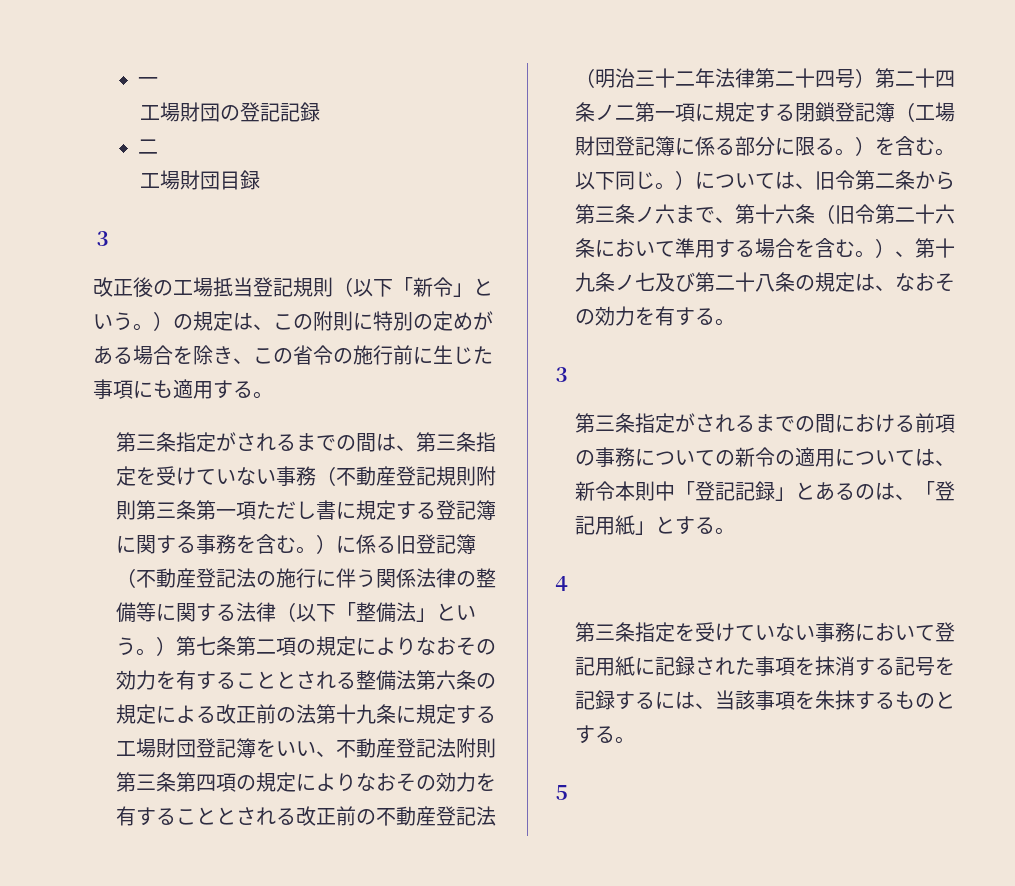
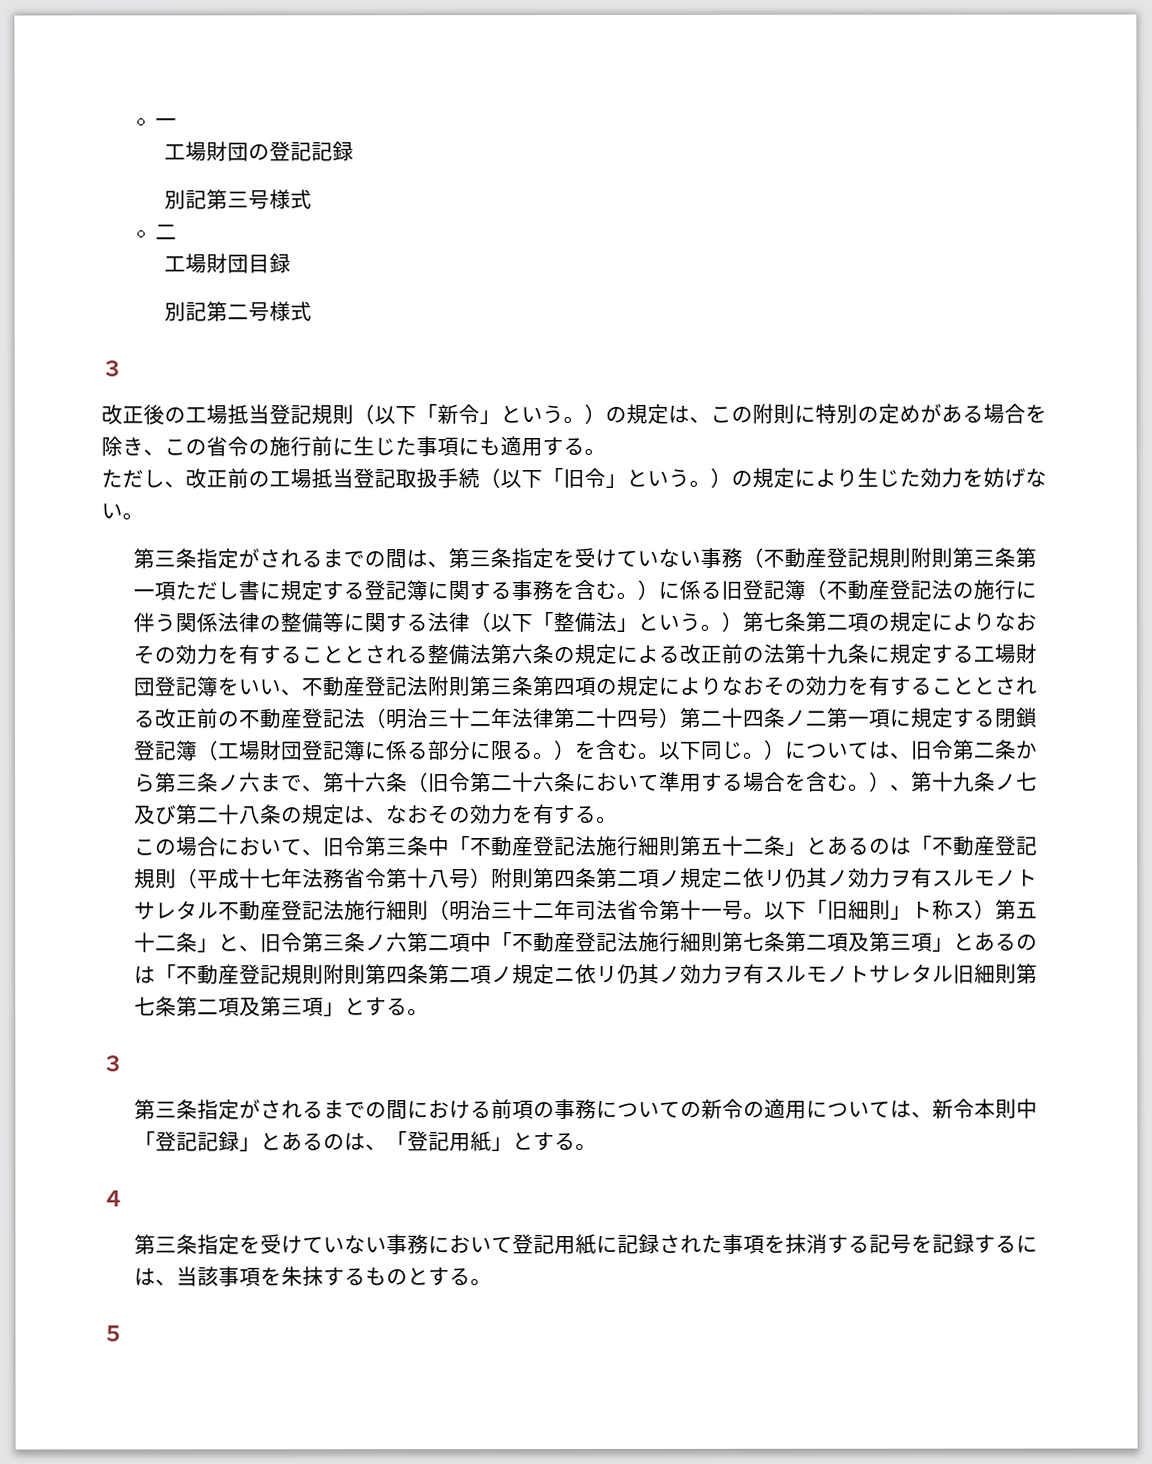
(320, 112) none -> [164,189,313,210] // 別記第三号様式
(260, 180) none -> [164,301,313,322] // 別記第二号様式
(273, 395) none -> [101,467,1047,489] [101,503,144,521] // ただし、改正前の工場抵当登記取扱手続（以下「旧令」という。）の規定により生じた効力を妨げない。
(736, 322) none -> [133,835,1038,857] [133,867,1038,889] [133,899,1038,921] [133,931,1038,953] [133,963,1038,985] [133,996,429,1017] // この場合において、旧令第三条中「不動産登記法施行細則第五十二条」とあるのは「不動産登記規則（平成十七年法務省令第十八号）附則第四条第二項ノ規定ニ依リ仍其ノ効力ヲ有スルモノトサレタル不動産登記法施行細則（明治三十二年司法省令第十一号。以下「旧細則」ト称ス）第五十二条」と、旧令第三条ノ六第二項中「不動産登記法施行細則第七条第二項及第三項」とあるのは「不動産登記規則附則第四条第二項ノ規定ニ依リ仍其ノ効力ヲ有スルモノトサレタル旧細則第七条第二項及第三項」とする。

